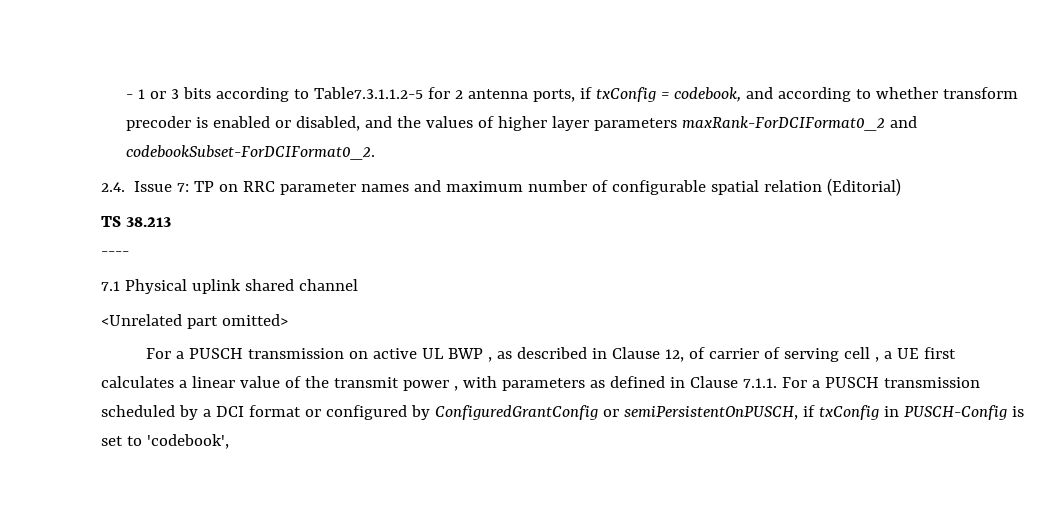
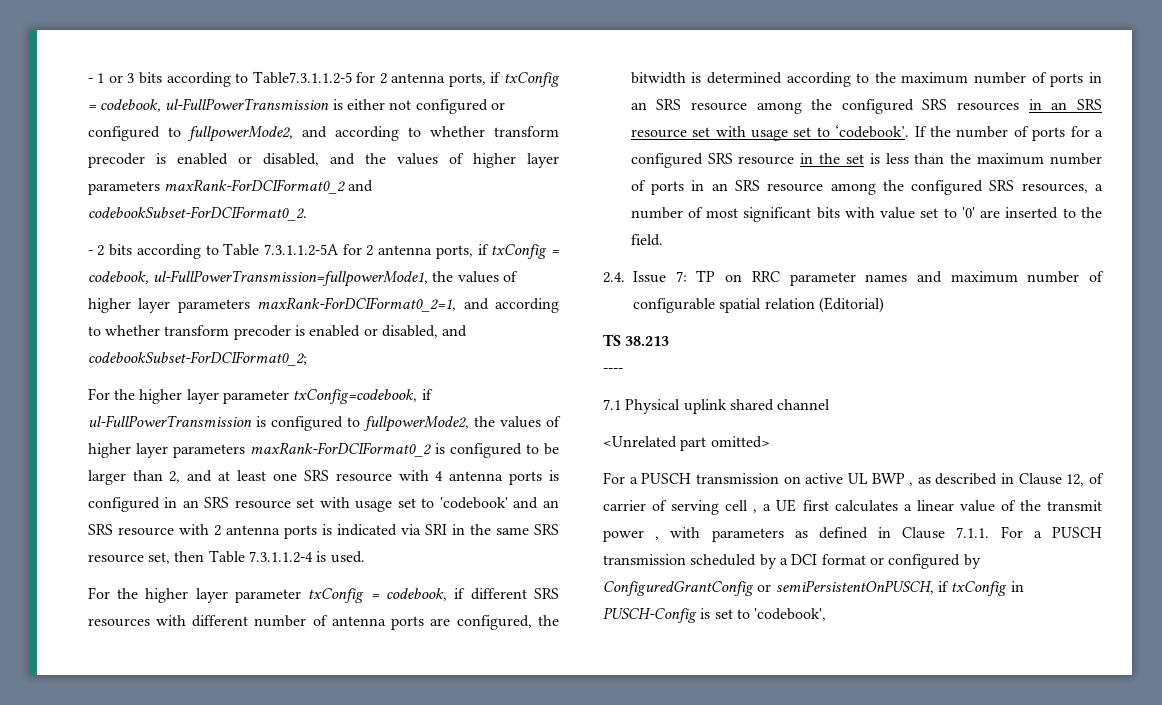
(741, 94) none -> [165,98,505,114] [87,126,294,142] ul-FullPowerTransmission is either not configured or configured to fullpowerMode2,
(375, 152) none -> [87,243,561,259] [87,270,518,287] [87,297,560,313] [87,325,468,340] [87,351,307,366] [87,388,433,404] [87,415,561,432] [87,442,559,458] [87,470,560,485] [87,497,560,512] [87,524,559,539] [87,550,365,564] [87,587,559,603] [87,615,560,630] [630,72,1102,87] [630,99,1102,114] [630,125,1104,141] [630,153,1102,168] [630,180,1103,195] [630,207,1102,222] [630,234,663,246] // - 2 bits according to Table 7.3.1.1.2-5A for 2 antenna ports, if txConfig = codebook, ul-FullPowerTransmission=fullpowerMode1, the values of higher layer parameters maxRank-ForDCIFormat0_2=1, and according to whether transform precoder is enabled or disabled, and codebookSubset-ForDCIFormat0_2; // For the higher layer parameter txConfig=codebook, if ul-FullPowerTransmission is configured to fullpowerMode2, the values of higher layer parameters maxRank-ForDCIFormat0_2 is configured to be larger than 2, and at least one SRS resource with 4 antenna ports is configured in an SRS resource set with usage set to 'codebook' and an SRS resource with 2 antenna ports is indicated via SRI in the same SRS resource set, then Table 7.3.1.1.2-4 is used. // For the higher layer parameter txConfig = codebook, if different SRS resources with different number of antenna ports are configured, the bitwidth is determined according to the maximum number of ports in an SRS resource among the configured SRS resources in an SRS resource set with usage set to ‘codebook’. If the number of ports for a configured SRS resource in the set is less than the maximum number of ports in an SRS resource among the configured SRS resources, a number of most significant bits with value set to '0' are inserted to the field.

